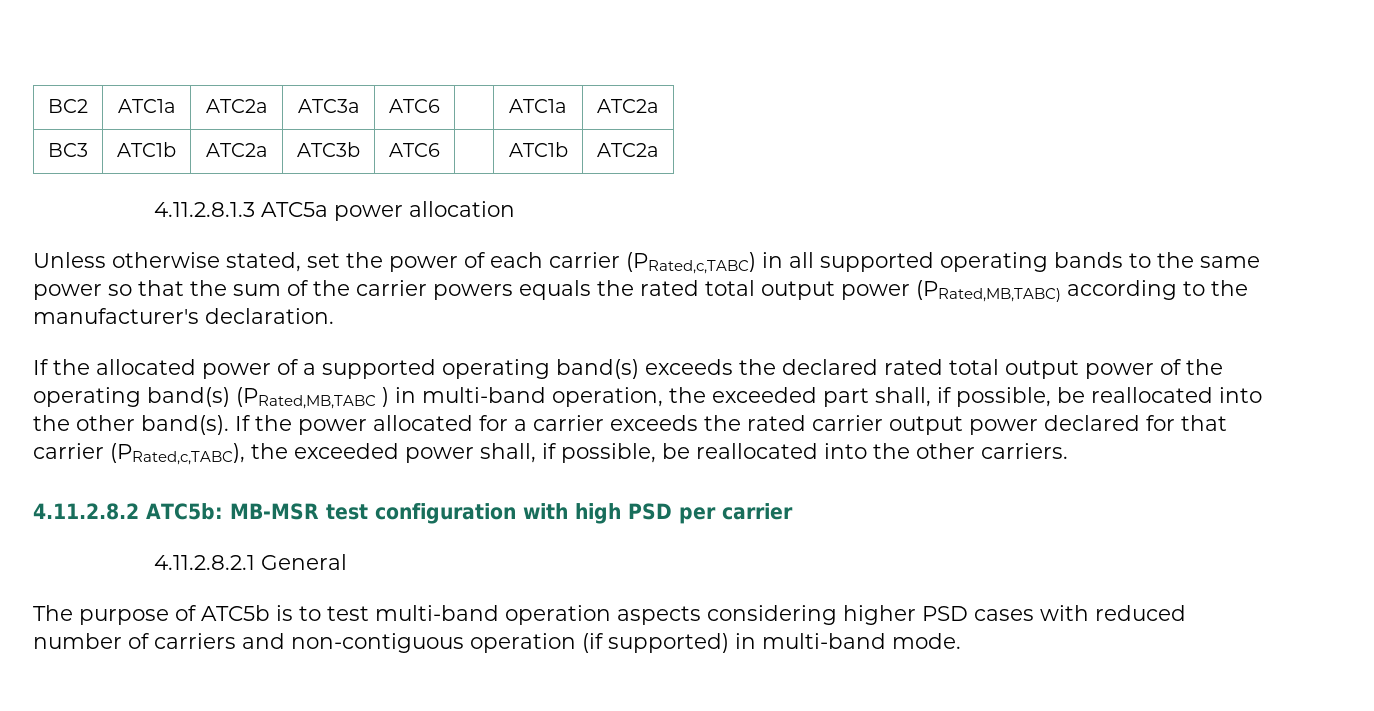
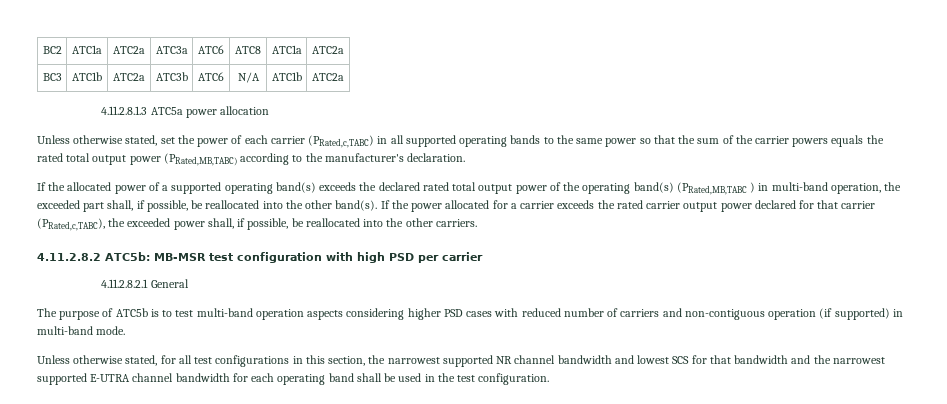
(440, 106) none -> [235,46,261,54] ATC8
(440, 150) none -> [237,72,260,83] N/A
(961, 641) none -> [37,355,885,367] [37,373,550,385] // Unless otherwise stated, for all test configurations in this section, the narrowest supported NR channel bandwidth and lowest SCS for that bandwidth and the narrowest supported E-UTRA channel bandwidth for each operating band shall be used in the test configuration.

